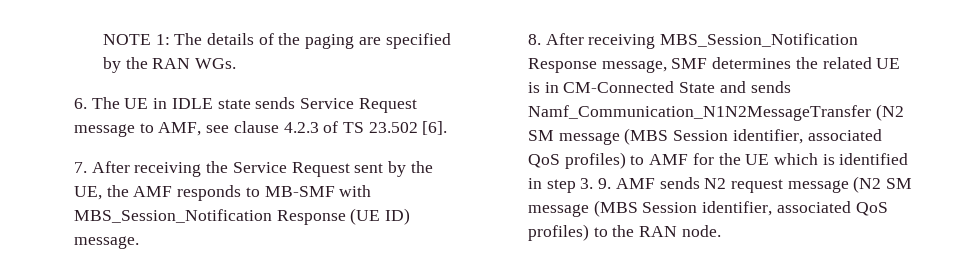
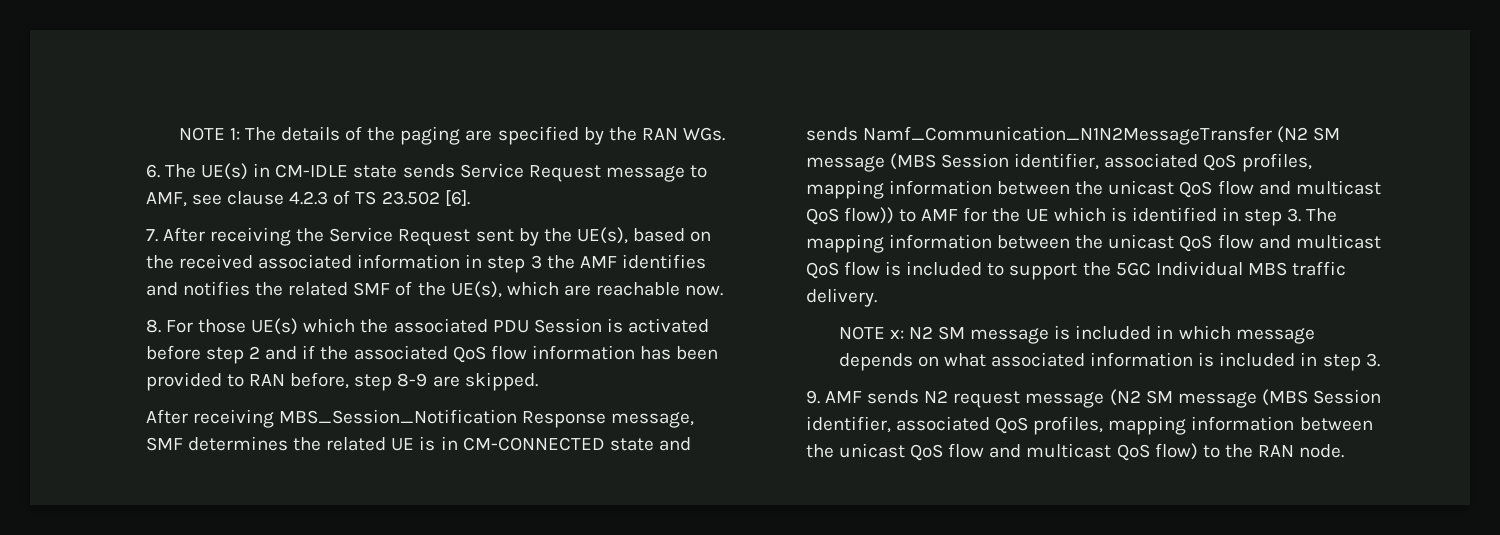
[124,98,213,109] UE in IDLE -> [201,163,349,180] UE(s) in CM-IDLE
[73,185,372,201] [73,208,411,225] [73,236,139,249] [527,34,541,45] UE, the AMF responds to MB-SMF with MBS_Session_Notification Response (UE ID) message. // 8. -> [576,227,712,244] [145,254,706,273] [145,281,724,298] [145,318,710,335] [145,345,719,364] [145,372,538,391] UE(s), based on the received associated information in step 3 the AMF identifies and notifies the related SMF of the UE(s), which are reachable now. // 8. For those UE(s) which the associated PDU Session is activated before step 2 and if the associated QoS flow information has been provided to RAN before, step 8-9 are skipped. //
[563,81,716,93] CM-Connected State -> [462,437,654,451] CM-CONNECTED state
[564,152,626,169] profiles) -> [1241,153,1312,172] [805,180,1381,199] [805,207,894,225] profiles, mapping information between the unicast QoS flow and multicast QoS flow))
(594, 183) none -> [1306,208,1338,222] [805,234,1381,253] [805,261,1347,280] [805,288,877,307] [838,325,1315,344] [838,352,1380,371] The mapping information between the unicast QoS flow and multicast QoS flow is included to support the 5GC Individual MBS traffic delivery. // NOTE x: N2 SM message is included in which message depends on what associated information is included in step 3. //
[527,224,589,241] profiles) -> [1033,416,1373,435] [805,443,1198,461] profiles, mapping information between the unicast QoS flow and multicast QoS flow)

